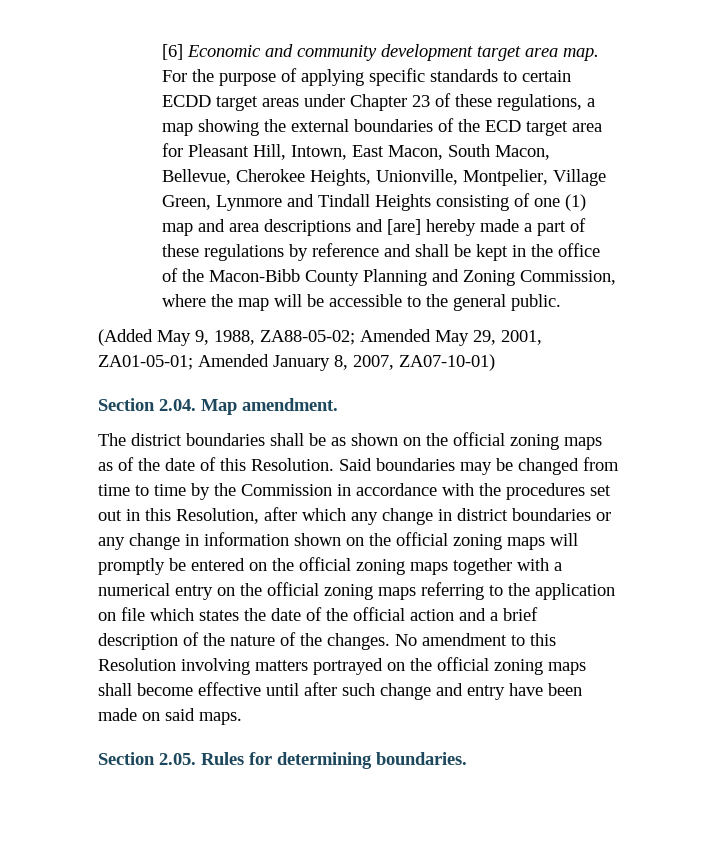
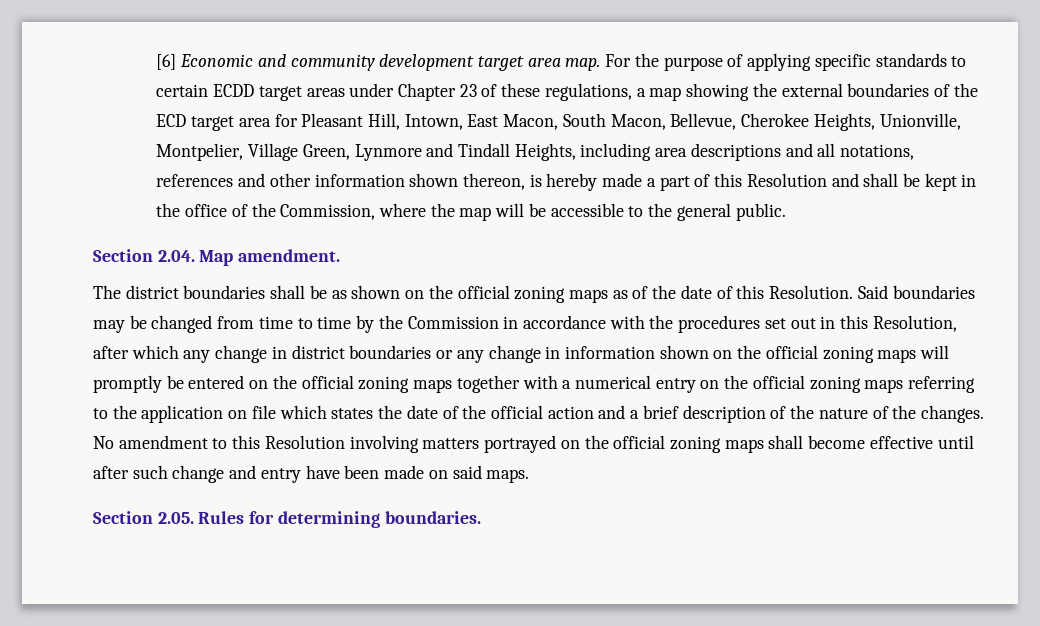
[374,193,586,211] [161,219,421,236] Heights consisting of one (1) map and area descriptions and [are] -> [514,143,915,161] [156,173,542,190] Heights, including area descriptions and all notations, references and other information shown thereon, is
[161,243,379,261] these regulations by reference -> [714,173,827,187] this Resolution
[208,269,515,286] Macon-Bibb County Planning and Zoning -> (276, 210) none
[98,329,542,346] [98,354,495,371] // (Added May 9, 1988, ZA88-05-02; Amended May 29, 2001, ZA01-05-01; Amended January 8, 2007, ZA07-10-01) -> (786, 212) none

